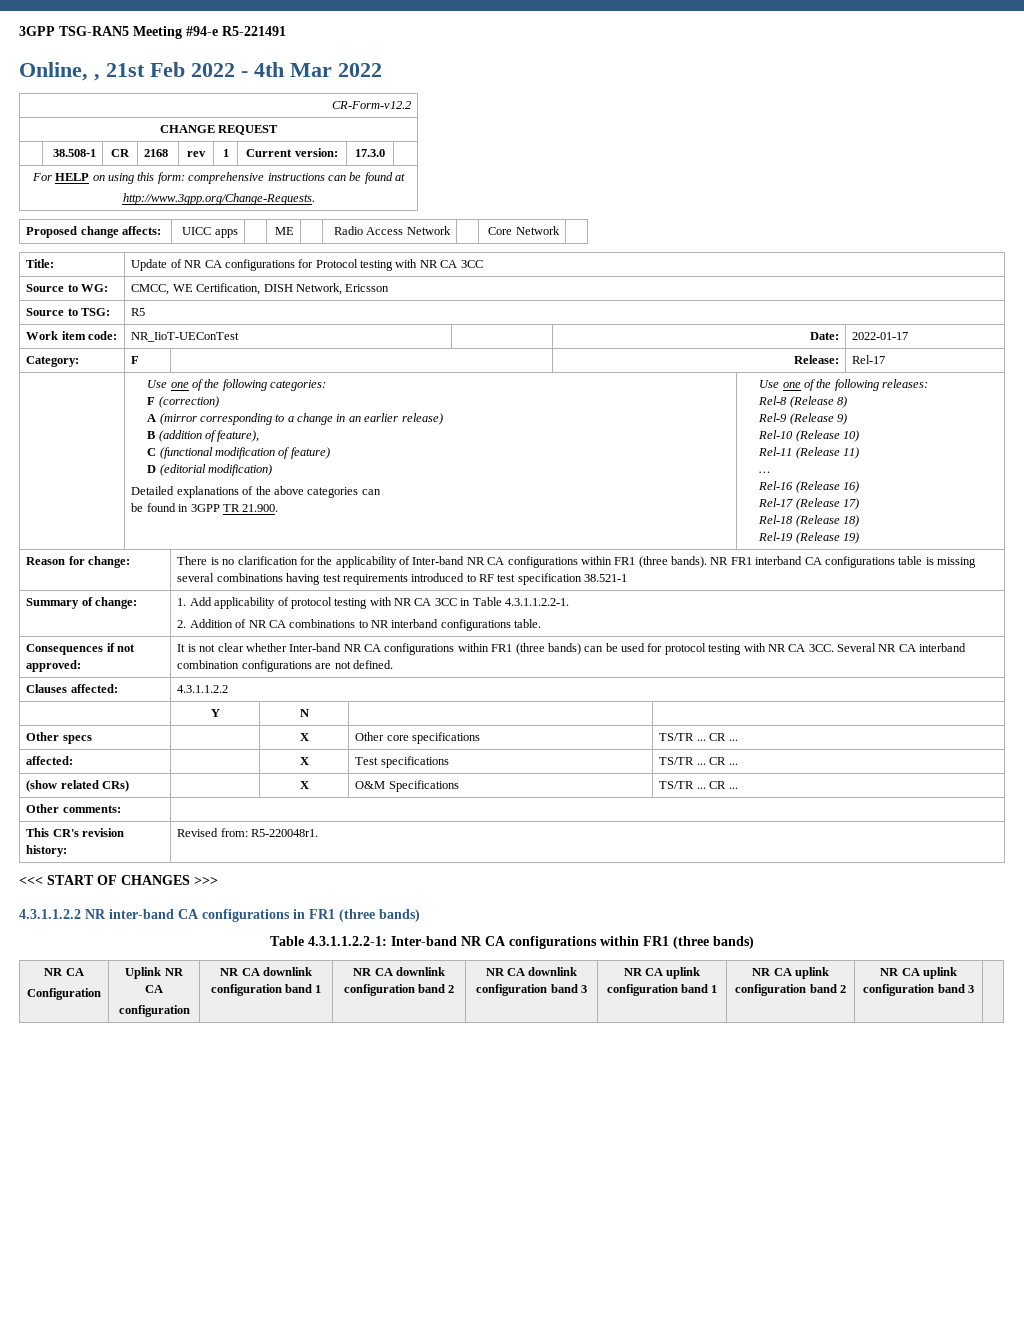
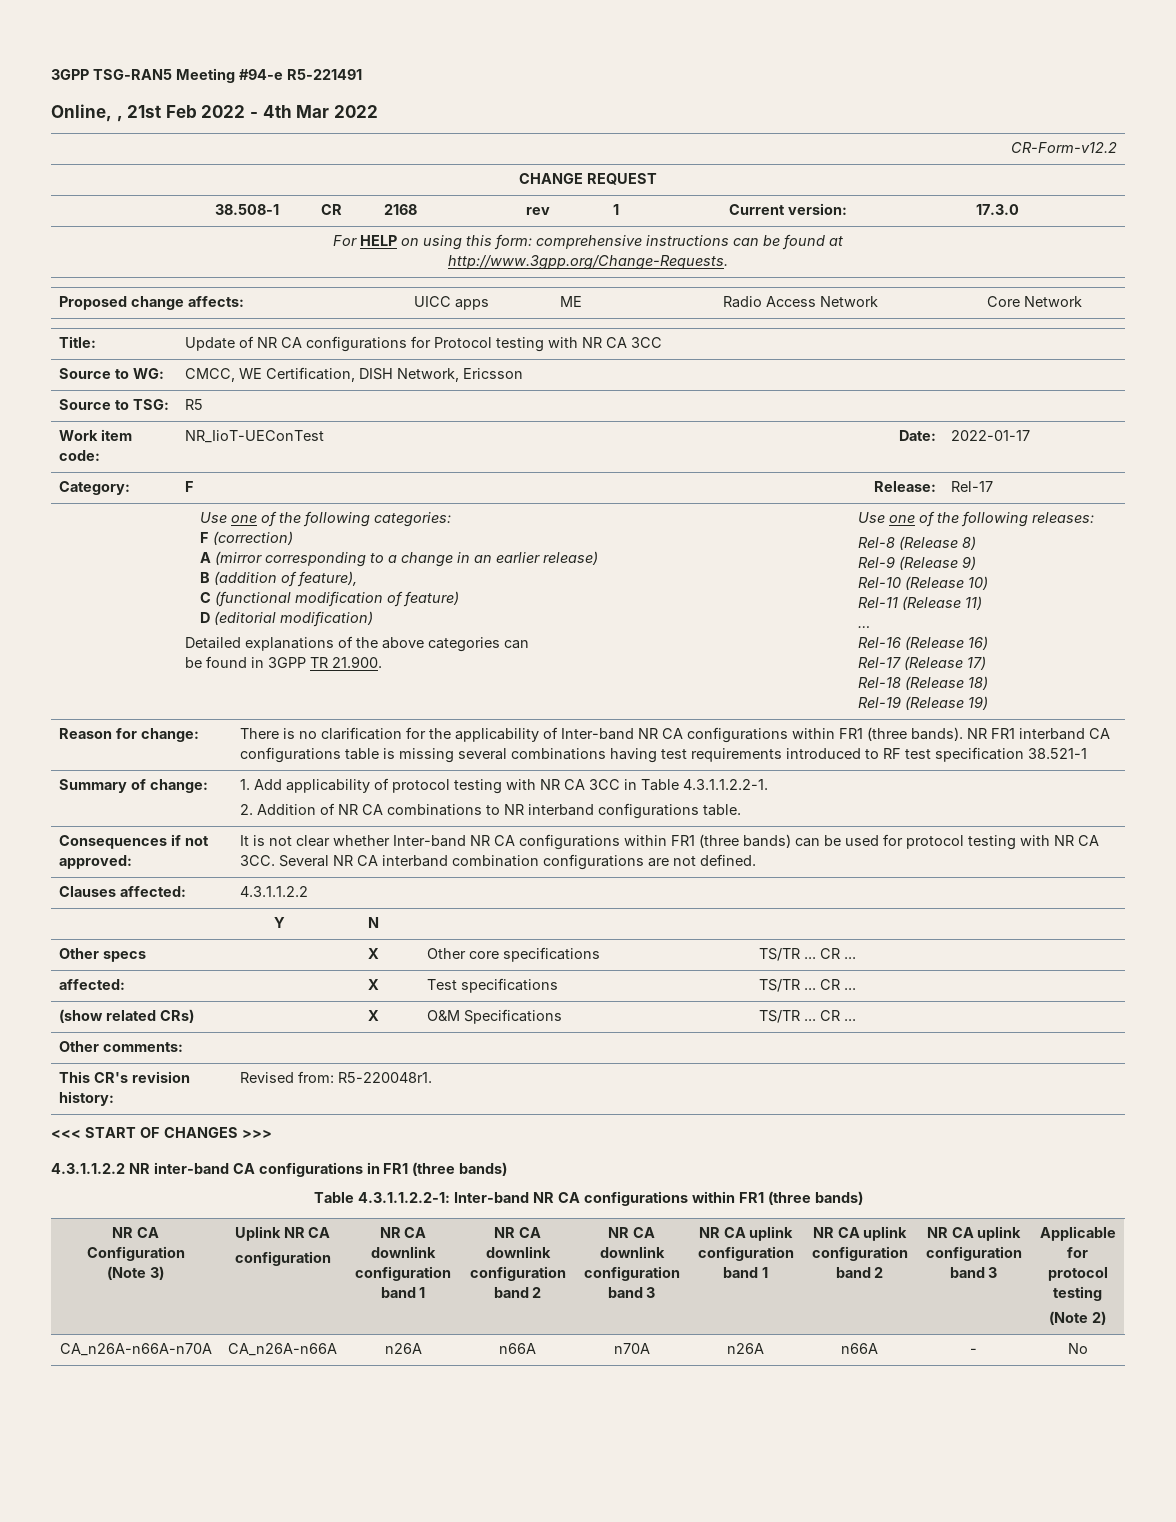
(101, 994) none -> [107,1266,164,1280] // (Note 3)
(974, 989) none -> [1039,1226,1116,1241] [1067,1247,1088,1258] [1047,1267,1108,1281] [1053,1286,1102,1301] [1049,1311,1106,1325] [59,1343,212,1356] [228,1343,337,1356] [384,1343,422,1354] [499,1343,536,1354] [613,1343,650,1354] [727,1343,764,1354] [841,1343,878,1354] [970,1348,977,1354] [1067,1343,1088,1354] Applicable for protocol testing // (Note 2) // CA_n26A-n66A-n70A | CA_n26A-n66A | n26A | n66A | n70A | n26A | n66A | - | No

